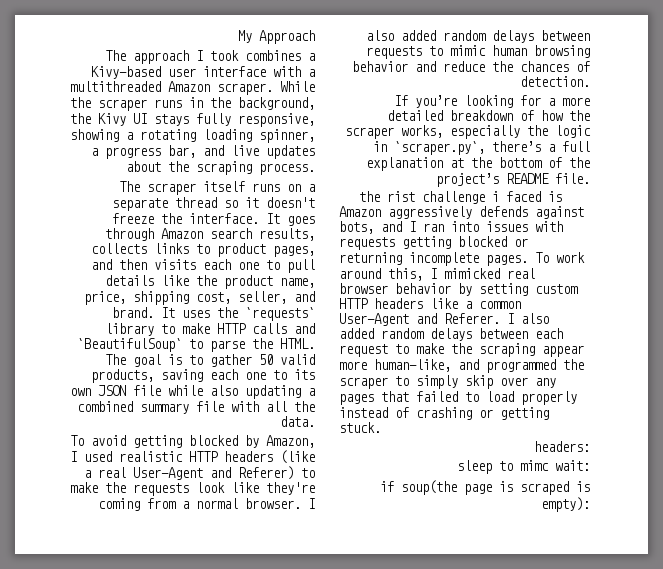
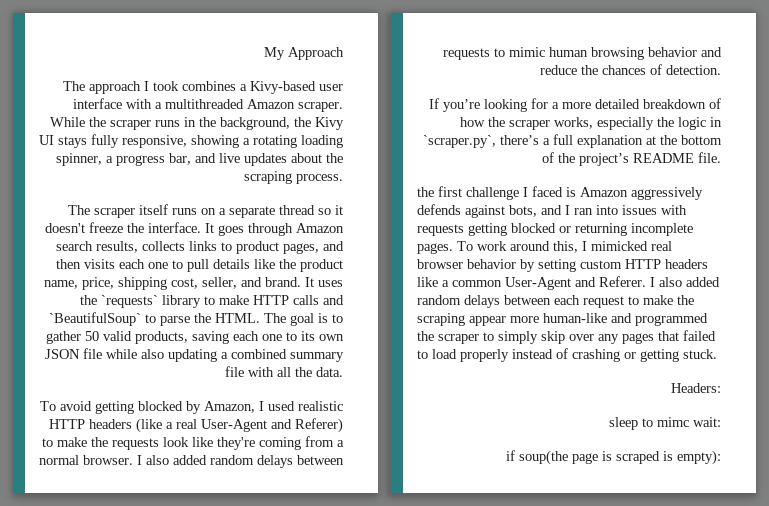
[387,191,500,204] rist challenge i -> [438,186,528,200] first challenge I
[374,359,451,372] human-like, -> [543,313,607,323] human-like
[534,441,590,452] headers: -> [671,383,721,393] Headers:

